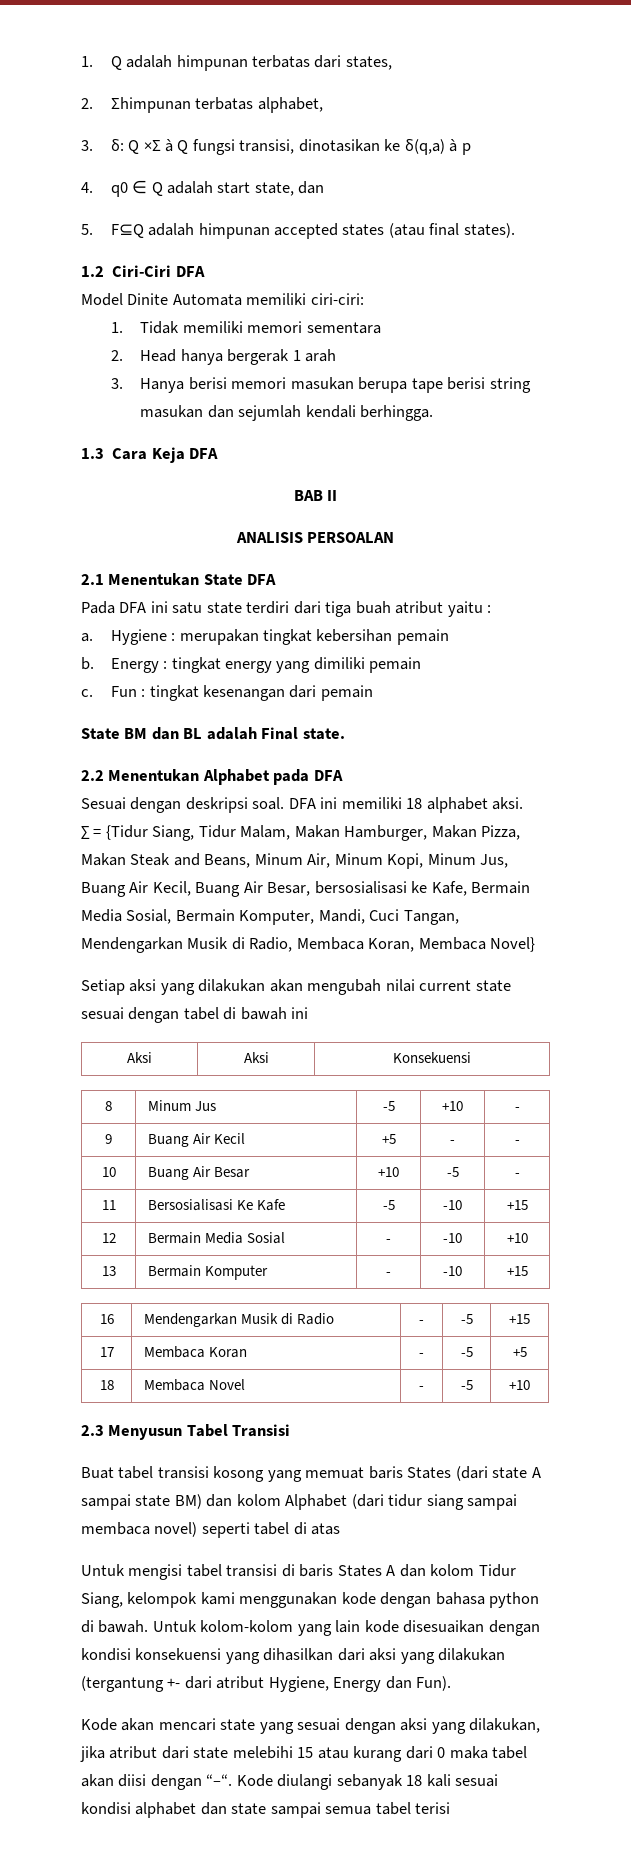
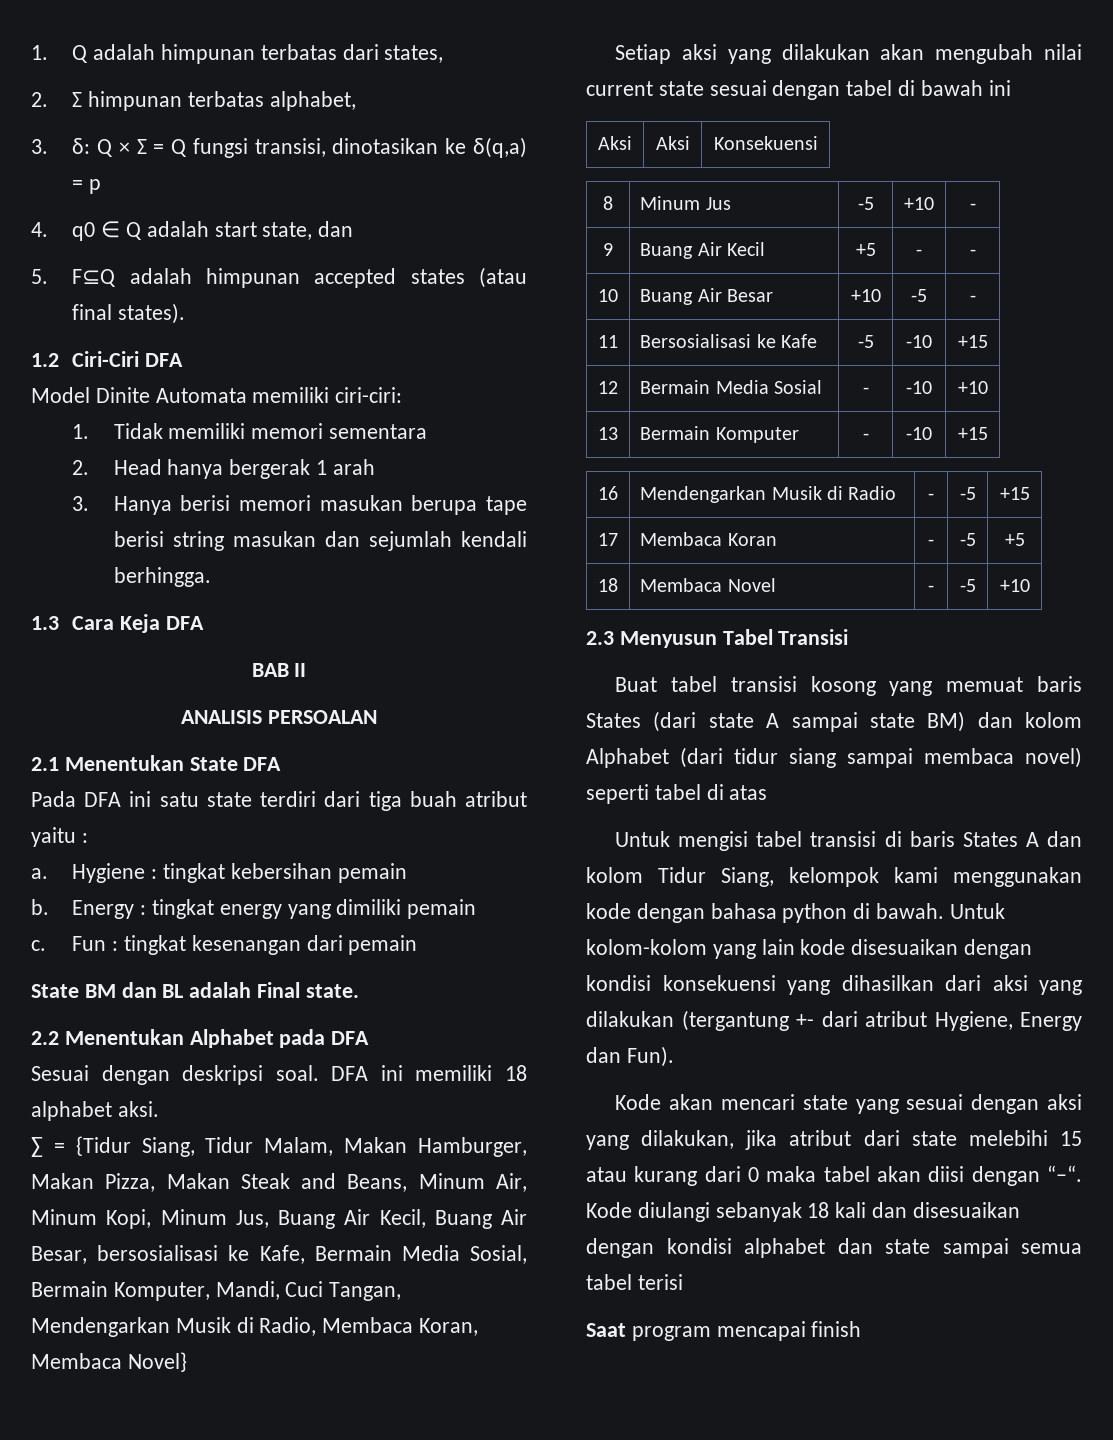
[110,97,191,113] Σhimpunan -> [72,91,183,111] Σ himpunan
[143,139,174,152] ×Σ à -> [118,139,165,154] × Σ =
[449,139,458,152] à -> [72,180,84,190] =
[179,629,259,645] merupakan -> (158, 874) none
[237,1200,254,1210] Ke -> [756,334,776,348] ke
[455,1774,499,1787] sesuai -> [872,1202,1020,1218] [586,1238,654,1258] dan disesuaikan dengan
(451, 1808) none -> [586,1321,862,1341] // Saat program mencapai finish

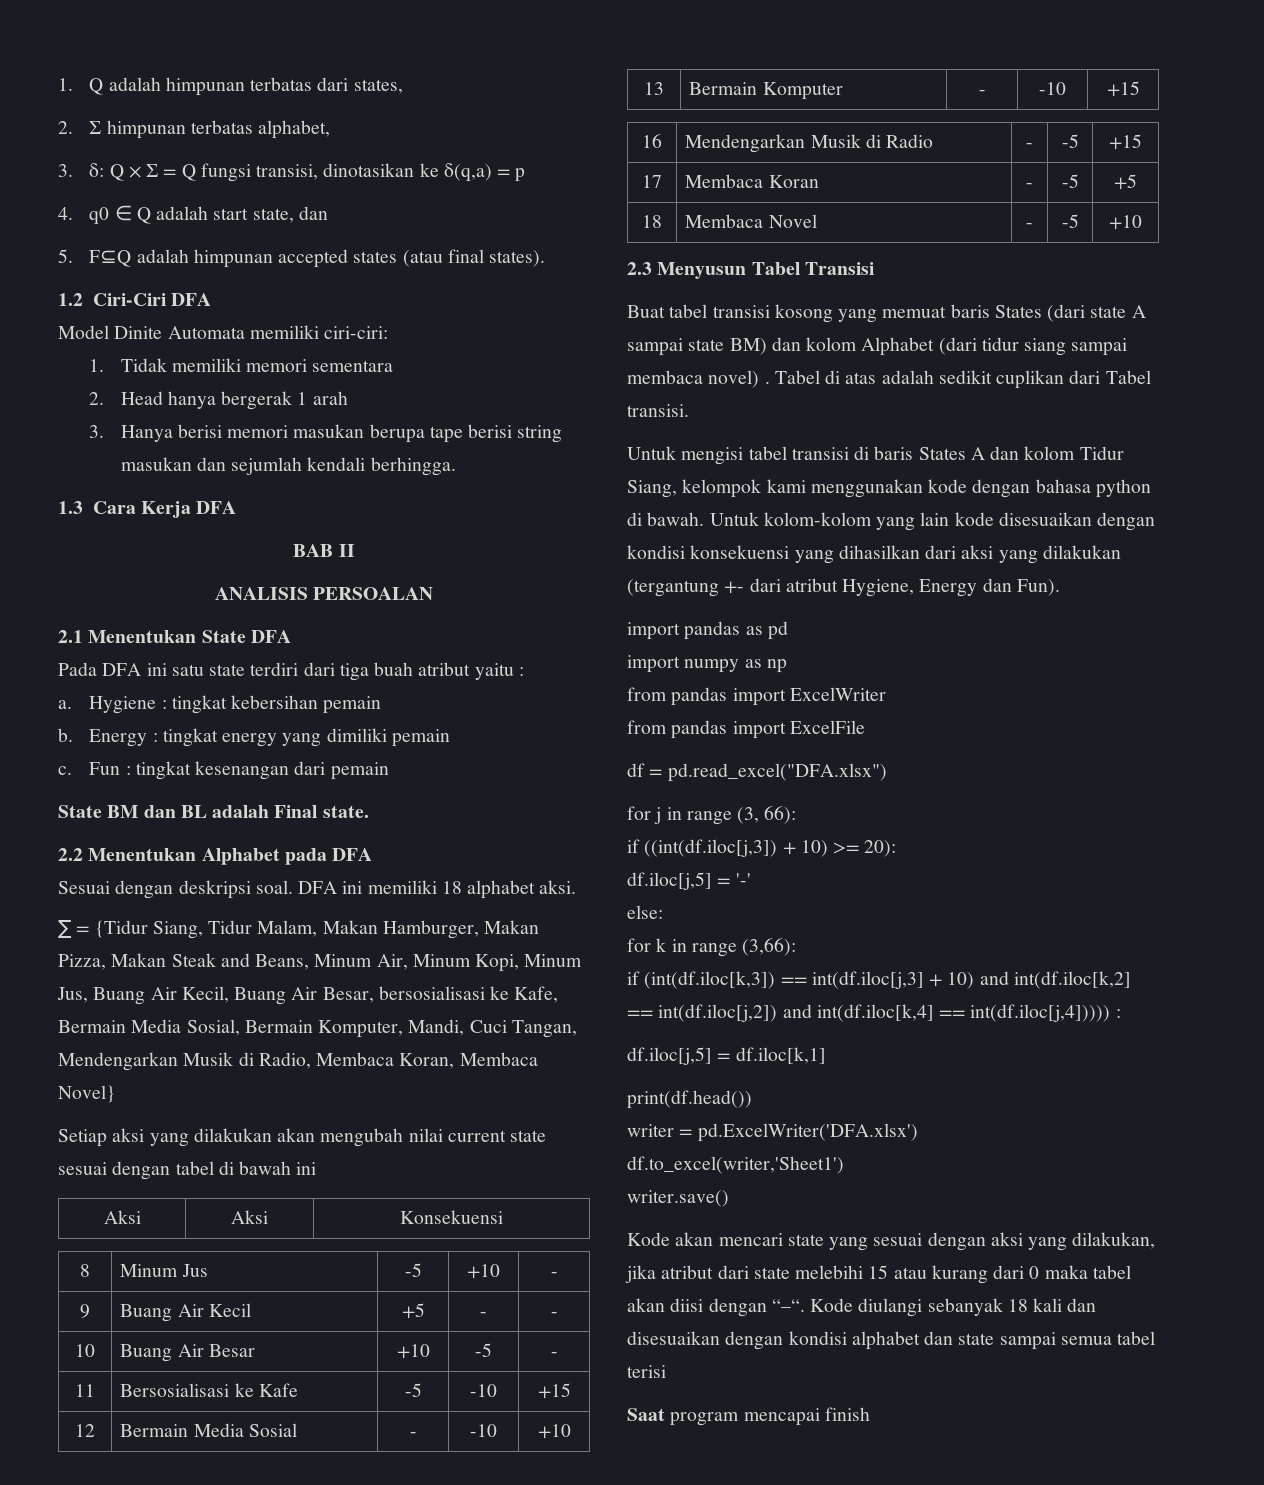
[120,614,161,633] Keja -> [141,501,192,518] Kerja
[586,784,701,804] seperti tabel -> [764,370,820,384] . Tabel
(768, 792) none -> [881,370,1151,389] [627,404,689,417] adalah sedikit cuplikan dari Tabel transisi.
(674, 1056) none -> [627,621,788,640] [627,655,787,673] [627,687,886,706] [627,720,865,739] [627,763,887,782] [627,806,797,825] [627,839,897,857] [627,872,751,890] [627,905,663,919] [627,938,797,957] [627,971,1131,989] [627,1004,1121,1022] [627,1047,826,1065] [627,1090,752,1109] [627,1123,918,1142] [627,1156,844,1174] [627,1190,729,1207] // import pandas as pd // import numpy as np // from pandas import ExcelWriter // from pandas import ExcelFile // df = pd.read_excel("DFA.xlsx") // for j in range (3, 66): // if ((int(df.iloc[j,3]) + 10) >= 20): // df.iloc[j,5] = '-' // else: // for k in range (3,66): // if (int(df.iloc[k,3]) == int(df.iloc[j,3] + 10) and int(df.iloc[k,2] == int(df.iloc[j,2]) and int(df.iloc[k,4] == int(df.iloc[j,4])))) : // df.iloc[j,5] = df.iloc[k,1] // print(df.head()) // writer = pd.ExcelWriter('DFA.xlsx') // df.to_excel(writer,'Sheet1') // writer.save()

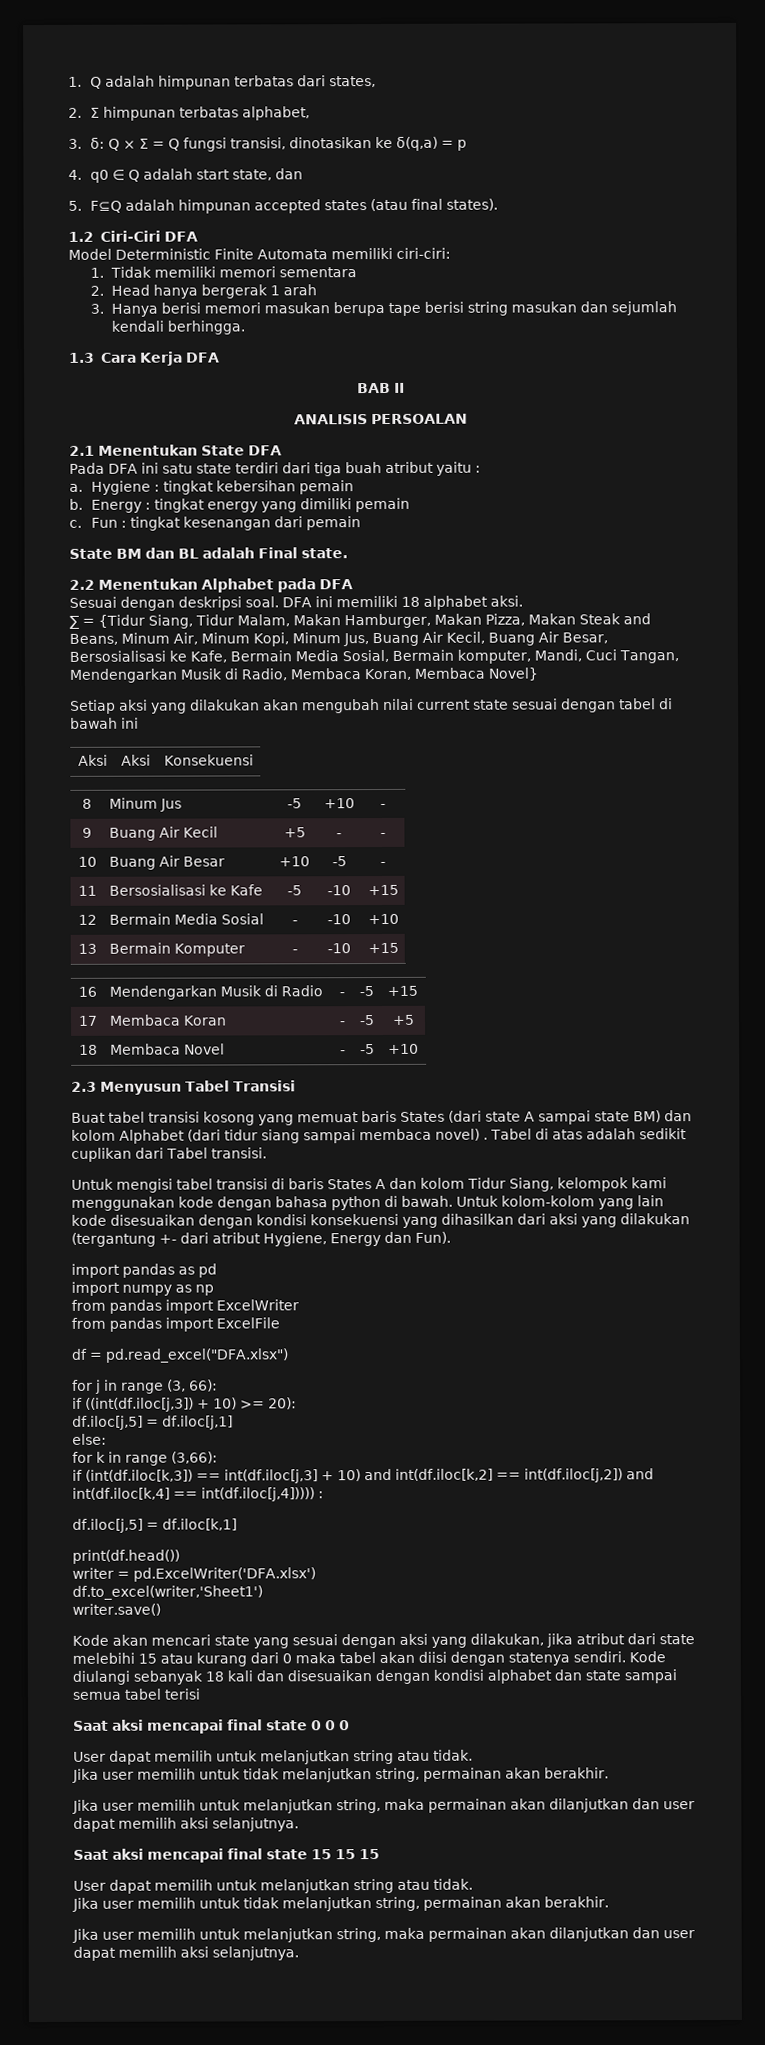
[114,326,163,339] Dinite -> [115,248,254,260] Deterministic Finite
[378,986,485,1000] bersosialisasi -> [69,650,166,662] Bersosialisasi
[318,1020,404,1038] Komputer, -> [457,649,531,664] komputer,
[735,873,751,886] '-' -> [161,1415,233,1430] df.iloc[j,1]
[771,1299,805,1312] “–“. -> [508,1651,626,1666] statenya sendiri.
[670,1407,870,1426] program mencapai finish -> [112,1719,350,1734] [73,1749,473,1765] [72,1767,609,1783] [72,1798,695,1814] [73,1817,299,1832] [73,1848,380,1863] [73,1878,473,1894] [72,1896,609,1912] [72,1927,695,1943] [73,1946,299,1961] aksi mencapai final state 0 0 0 // User dapat memilih untuk melanjutkan string atau tidak. // Jika user memilih untuk tidak melanjutkan string, permainan akan berakhir. // Jika user memilih untuk melanjutkan string, maka permainan akan dilanjutkan dan user dapat memilih aksi selanjutnya. // Saat aksi mencapai final state 15 15 15 // User dapat memilih untuk melanjutkan string atau tidak. // Jika user memilih untuk tidak melanjutkan string, permainan akan berakhir. // Jika user memilih untuk melanjutkan string, maka permainan akan dilanjutkan dan user dapat memilih aksi selanjutnya.

